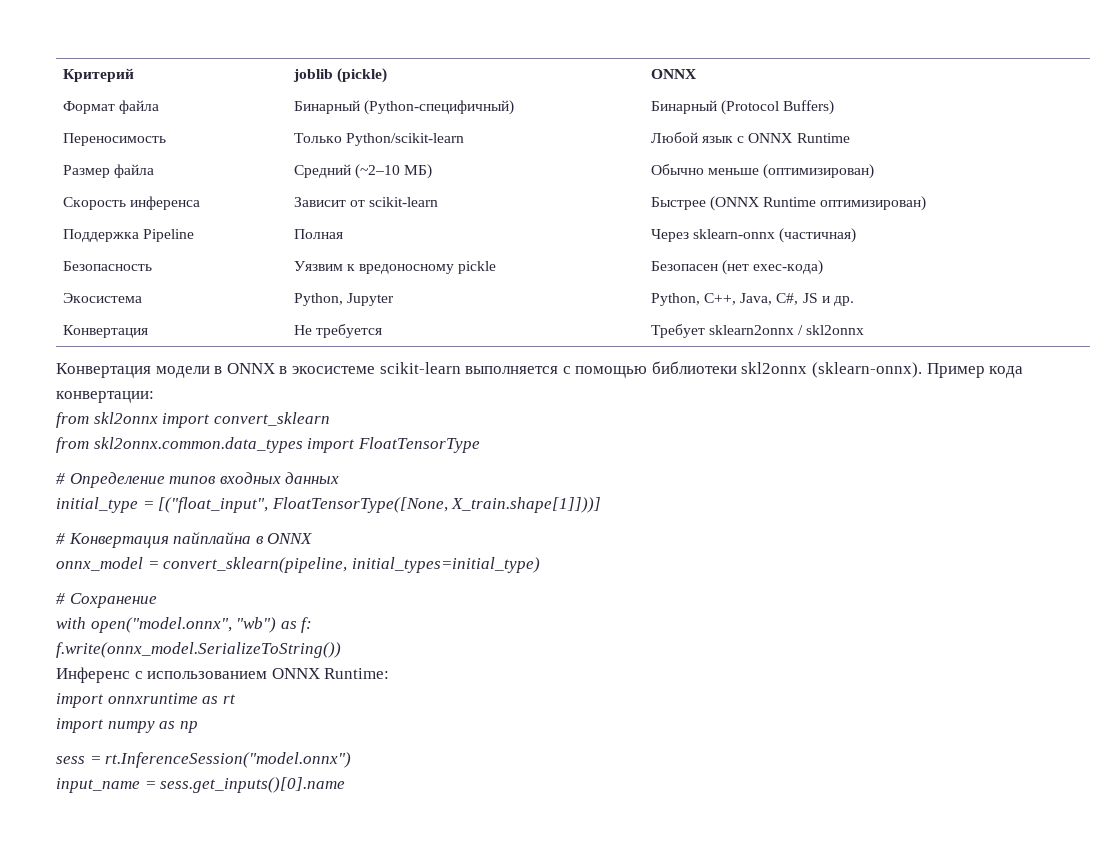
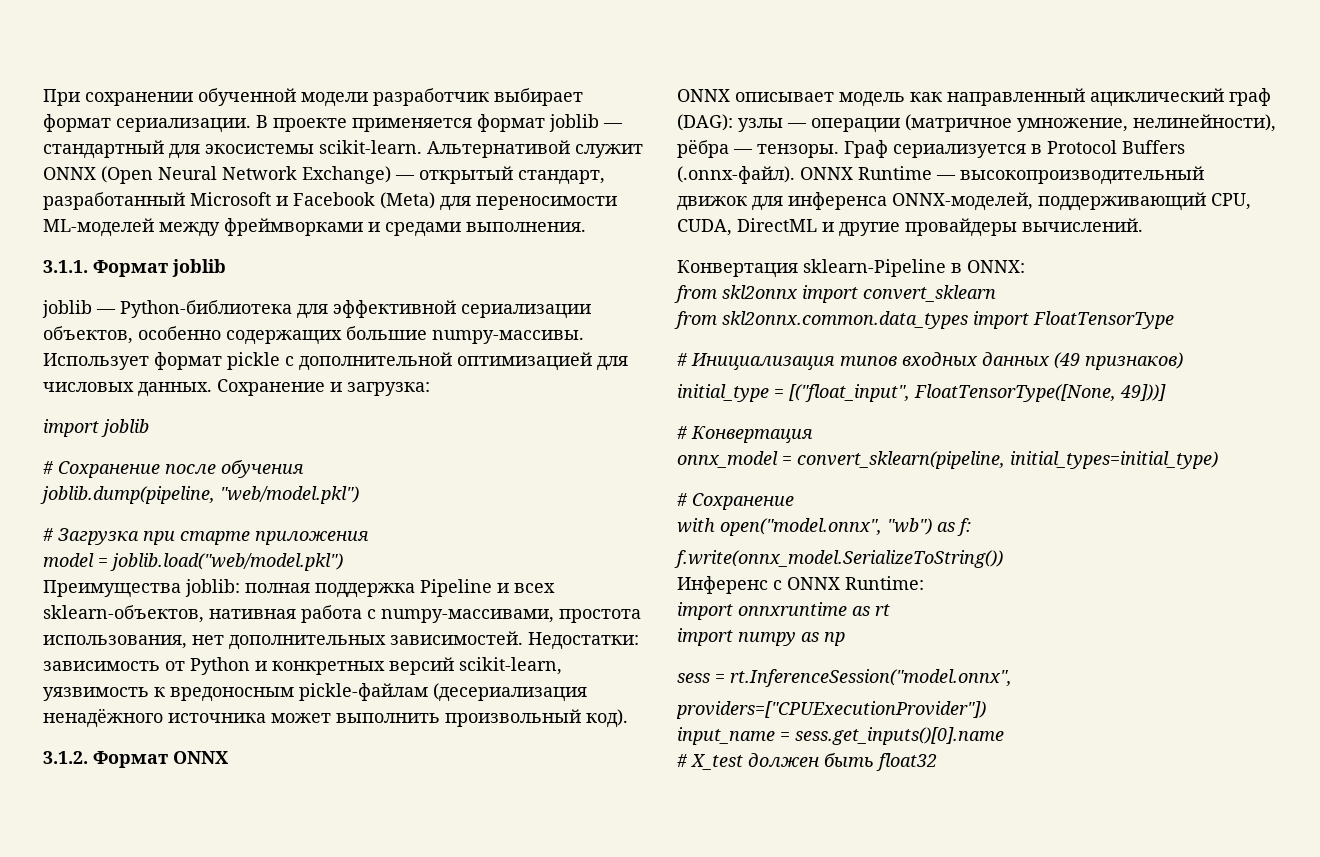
[62,68,134,82] [292,68,388,83] [650,69,697,79] [62,100,160,114] [293,100,515,115] [650,100,835,115] [62,133,166,146] [293,133,465,146] [650,132,850,143] [62,164,155,178] [293,164,433,179] [650,164,875,179] [62,196,201,210] [293,197,439,207] [650,196,927,211] [62,229,195,242] [293,229,343,239] [650,228,857,243] [62,261,152,271] [293,261,497,274] [650,260,824,275] [62,293,142,303] [293,293,395,306] [650,293,855,306] [62,325,148,338] [293,324,383,338] [650,324,865,338] [56,361,1024,378] [56,391,154,403] Критерий | joblib (pickle) | ONNX // Формат файла | Бинарный (Python-специфичный) | Бинарный (Protocol Buffers) // Переносимость | Только Python/scikit-learn | Любой язык с ONNX Runtime // Размер файла | Средний (~2–10 МБ) | Обычно меньше (оптимизирован) // Скорость инференса | Зависит от scikit-learn | Быстрее (ONNX Runtime оптимизирован) // Поддержка Pipeline | Полная | Через sklearn-onnx (частичная) // Безопасность | Уязвим к вредоносному pickle | Безопасен (нет exec-кода) // Экосистема | Python, Jupyter | Python, C++, Java, C#, JS и др. // Конвертация | Не требуется | Требует sklearn2onnx / skl2onnx // Конвертация модели в ONNX в экосистеме scikit-learn выполняется с помощью библиотеки skl2onnx (sklearn-onnx). Пример кода конвертации: -> [43,88,583,107] [43,114,623,133] [43,140,643,159] [43,166,605,185] [43,192,617,211] [43,218,586,237] [43,259,226,277] [42,300,591,319] [43,326,584,345] [43,352,628,371] [43,379,430,397] [43,419,149,437] [43,460,304,478] [40,486,359,504] [43,528,369,545] [43,553,343,571] [43,579,555,598] [43,605,641,623] [43,631,639,650] [43,657,562,675] [43,683,587,702] [43,708,628,728] [43,751,228,768] [677,88,1271,107] [677,114,1276,133] [677,139,1185,158] [677,166,1204,185] [677,192,1251,211] [677,218,1143,237] [677,259,1025,278] При сохранении обученной модели разработчик выбирает формат сериализации. В проекте применяется формат joblib — стандартный для экосистемы scikit-learn. Альтернативой служит ONNX (Open Neural Network Exchange) — открытый стандарт, разработанный Microsoft и Facebook (Meta) для переносимости ML-моделей между фреймворками и средами выполнения. // 3.1.1. Формат joblib // joblib — Python-библиотека для эффективной сериализации объектов, особенно содержащих большие numpy-массивы. Использует формат pickle с дополнительной оптимизацией для числовых данных. Сохранение и загрузка: // import joblib // # Сохранение после обучения // joblib.dump(pipeline, "web/model.pkl") // # Загрузка при старте приложения // model = joblib.load("web/model.pkl") // Преимущества joblib: полная поддержка Pipeline и всех sklearn-объектов, нативная работа с numpy-массивами, простота использования, нет дополнительных зависимостей. Недостатки: зависимость от Python и конкретных версий scikit-learn, уязвимость к вредоносным pickle-файлам (десериализация ненадёжного источника может выполнить произвольный код). // 3.1.2. Формат ONNX // ONNX описывает модель как направленный ациклический граф (DAG): узлы — операции (матричное умножение, нелинейности), рёбра — тензоры. Граф сериализуется в Protocol Buffers (.onnx-файл). ONNX Runtime — высокопроизводительный движок для инференса ONNX-моделей, поддерживающий CPU, CUDA, DirectML и другие провайдеры вычислений. // Конвертация sklearn-Pipeline в ONNX:
[69,472,165,488] Определение -> [691,353,835,370] Инициализация
(340, 478) none -> [1054,352,1183,370] (49 признаков)
[451,497,602,513] X_train.shape[1]]))] -> [1120,384,1166,401] 49]))]
[173,532,313,544] пайплайна в ONNX -> (813, 434) none
[147,671,268,679] использованием -> (782, 585) none
[105,752,352,768] rt.InferenceSession("model.onnx") -> [730,669,1012,687] [676,701,986,719] rt.InferenceSession("model.onnx", // providers=["CPUExecutionProvider"])
(346, 785) none -> [677,753,937,771] // # X_test должен быть float32

